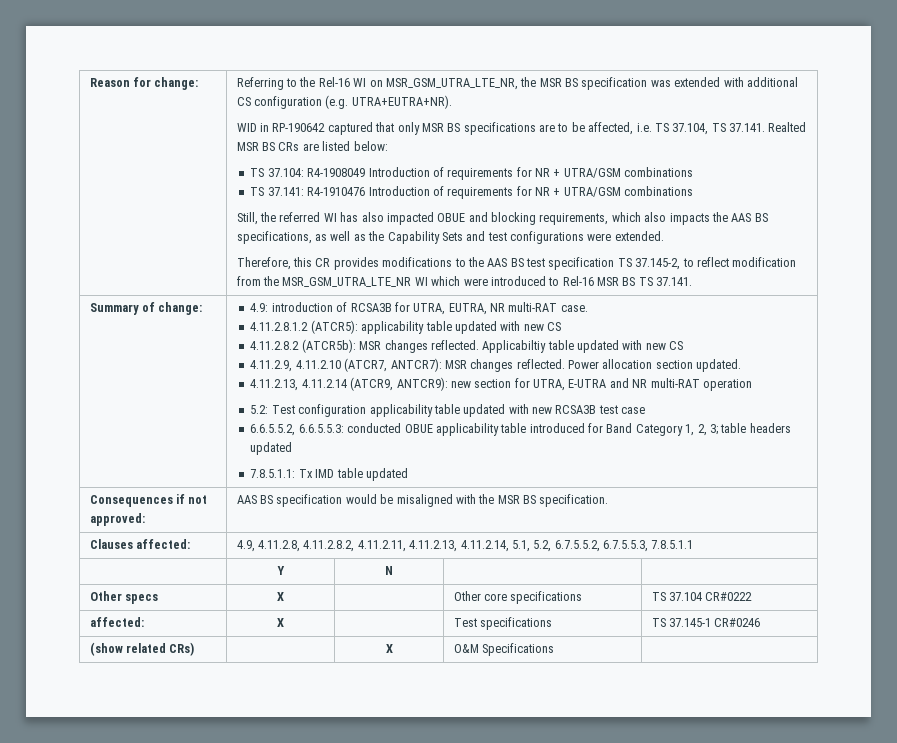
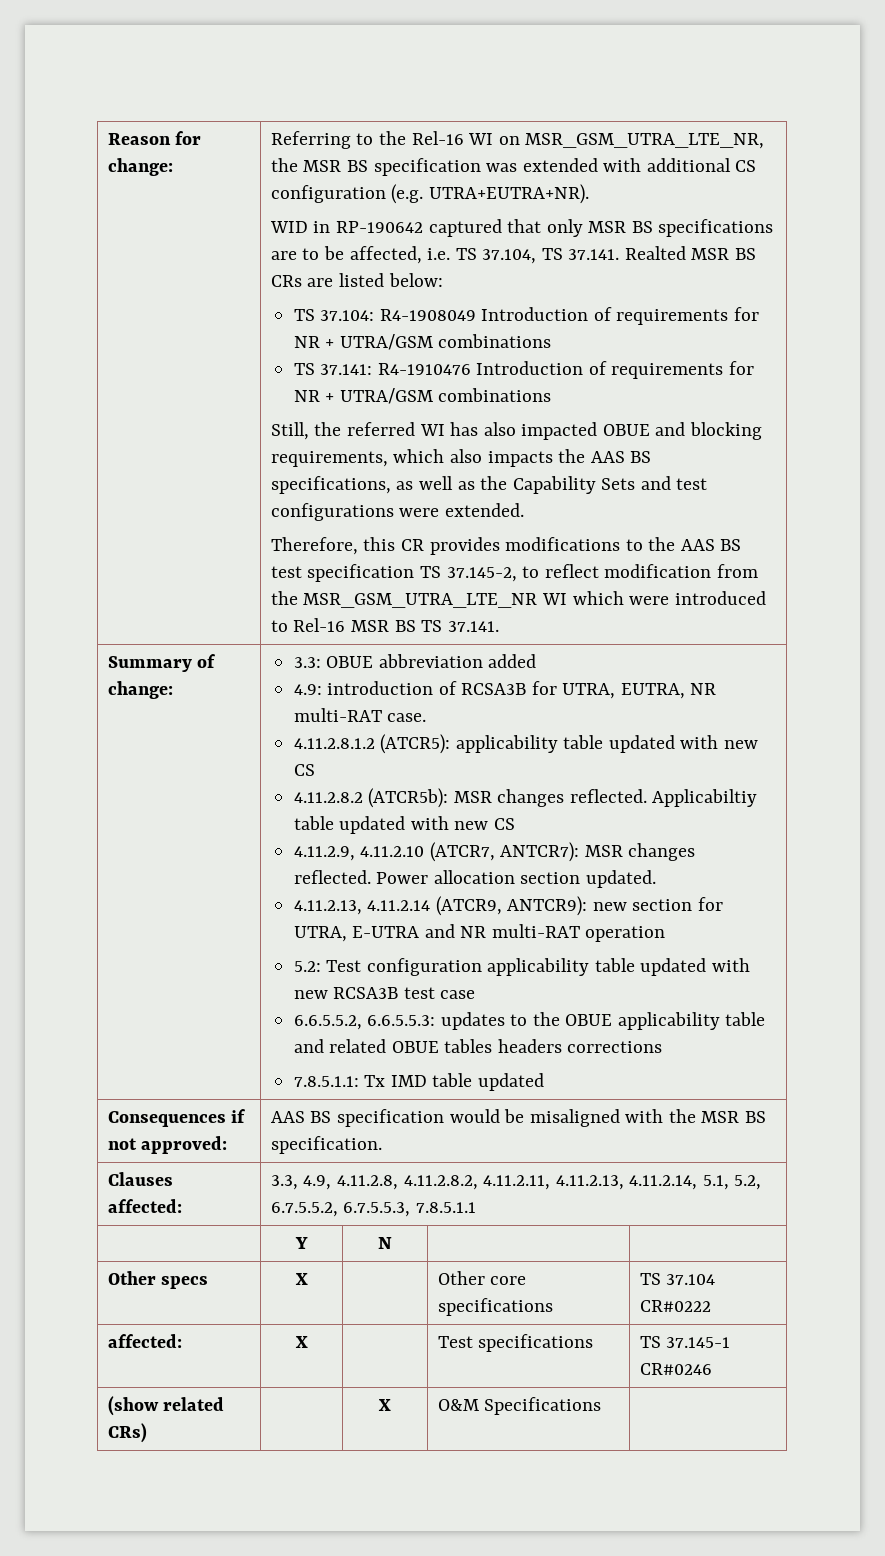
(203, 308) none -> [293,654,537,668] 3.3: OBUE abbreviation added //
[347,423,791,436] [250,442,293,455] conducted OBUE applicability table introduced for Band Category 1, 2, 3; table headers updated -> [440,1012,766,1030] [293,1039,663,1053] updates to the OBUE applicability table and related OBUE tables headers corrections
(191, 544) none -> [270,1175,298,1190] 3.3,

